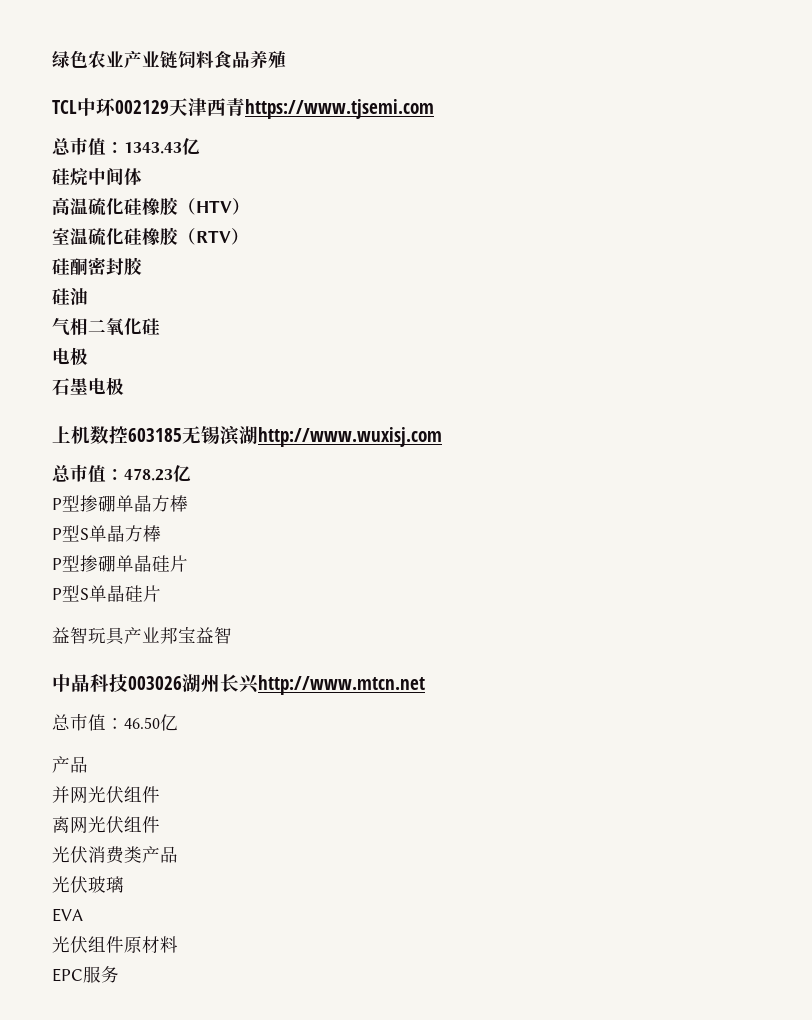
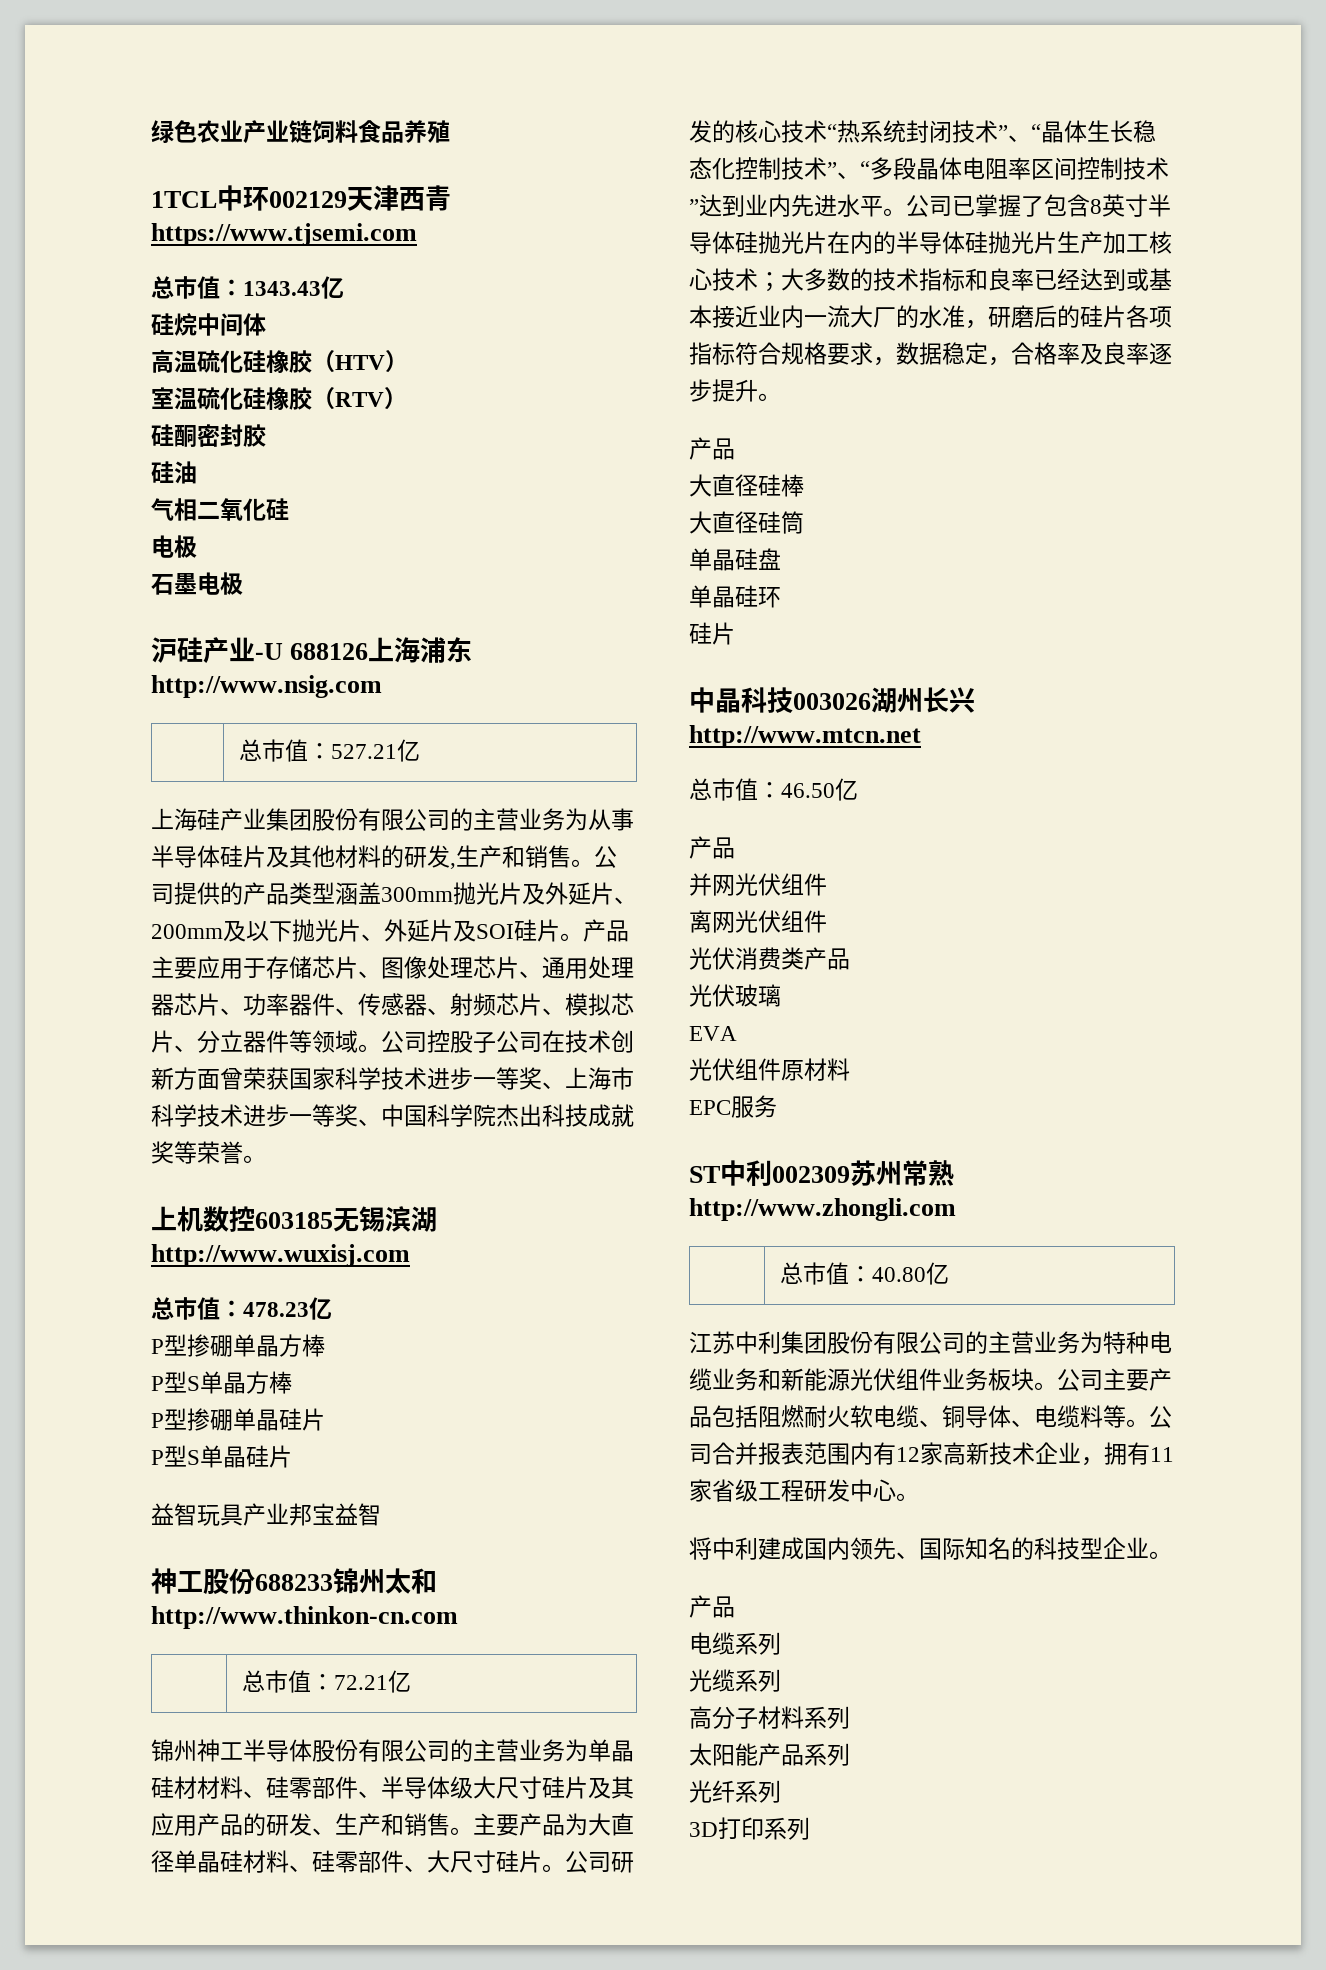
[52,100,77,114] TCL -> [151,191,217,208] 1TCL
(124, 386) none -> [151,637,473,664] [151,675,382,698] [238,739,420,762] [151,808,634,831] [151,845,617,869] [151,882,637,905] [151,919,629,942] [151,956,634,979] [151,993,634,1016] [151,1030,634,1053] [151,1067,634,1090] [151,1104,634,1127] [151,1141,266,1164] // 沪硅产业-U 688126上海浦东http://www.nsig.com // | 总市值：527.21亿 // 上海硅产业集团股份有限公司的主营业务为从事半导体硅片及其他材料的研发,生产和销售。公司提供的产品类型涵盖300mm抛光片及外延片、200mm及以下抛光片、外延片及SOI硅片。产品主要应用于存储芯片、图像处理芯片、通用处理器芯片、功率器件、传感器、射频芯片、模拟芯片、分立器件等领域。公司控股子公司在技术创新方面曾荣获国家科学技术进步一等奖、上海市科学技术进步一等奖、中国科学院杰出科技成就奖等荣誉。
(232, 635) none -> [151,1568,437,1595] [151,1606,458,1629] [241,1670,411,1693] [151,1739,634,1762] [151,1776,634,1799] [151,1813,634,1836] [151,1850,634,1873] [689,120,1156,143] [689,157,1169,180] [689,194,1171,217] [689,231,1172,254] [689,268,1172,292] [689,305,1172,329] [689,342,1172,366] [689,379,781,402] [689,437,735,460] [689,474,804,497] [689,511,804,534] [689,548,781,571] [689,585,781,608] [689,622,735,645] // 神工股份688233锦州太和http://www.thinkon-cn.com // | 总市值：72.21亿 // 锦州神工半导体股份有限公司的主营业务为单晶硅材材料、硅零部件、半导体级大尺寸硅片及其应用产品的研发、生产和销售。主要产品为大直径单晶硅材料、硅零部件、大尺寸硅片。公司研发的核心技术“热系统封闭技术”、“晶体生长稳态化控制技术”、“多段晶体电阻率区间控制技术”达到业内先进水平。公司已掌握了包含8英寸半导体硅抛光片在内的半导体硅抛光片生产加工核心技术；大多数的技术指标和良率已经达到或基本接近业内一流大厂的水准，研磨后的硅片各项指标符合规格要求，数据稳定，合格率及良率逐步提升。 // 产品 // 大直径硅棒 // 大直径硅筒 // 单晶硅盘 // 单晶硅环 // 硅片
(119, 974) none -> [689,1160,954,1186] [689,1198,956,1221] [779,1262,949,1285] [689,1331,1172,1354] [689,1368,1172,1391] [689,1405,1172,1428] [689,1442,1174,1466] [689,1479,919,1502] [689,1537,1172,1560] [689,1595,735,1618] [689,1632,781,1655] [689,1669,781,1692] [689,1706,850,1729] [689,1743,850,1766] [689,1780,781,1803] [689,1817,810,1840] // ST中利002309苏州常熟http://www.zhongli.com // | 总市值：40.80亿 // 江苏中利集团股份有限公司的主营业务为特种电缆业务和新能源光伏组件业务板块。公司主要产品包括阻燃耐火软电缆、铜导体、电缆料等。公司合并报表范围内有12家高新技术企业，拥有11家省级工程研发中心。 // 将中利建成国内领先、国际知名的科技型企业。 // 产品 // 电缆系列 // 光缆系列 // 高分子材料系列 // 太阳能产品系列 // 光纤系列 // 3D打印系列

